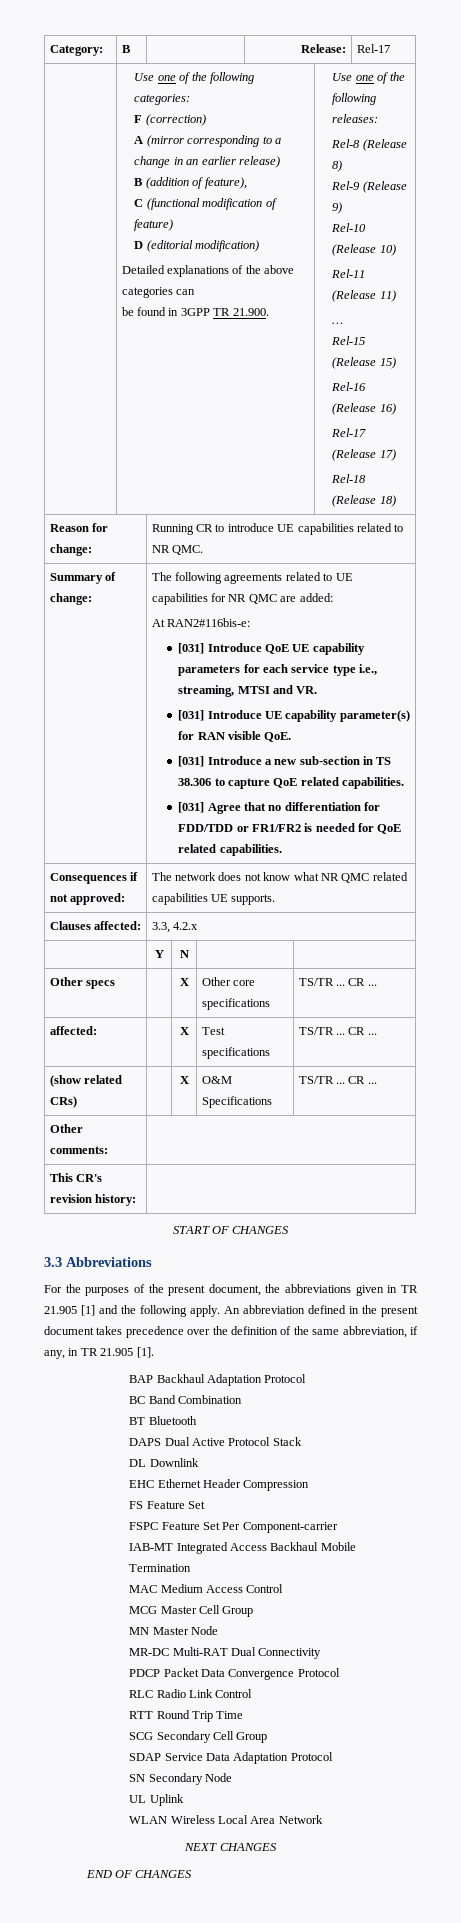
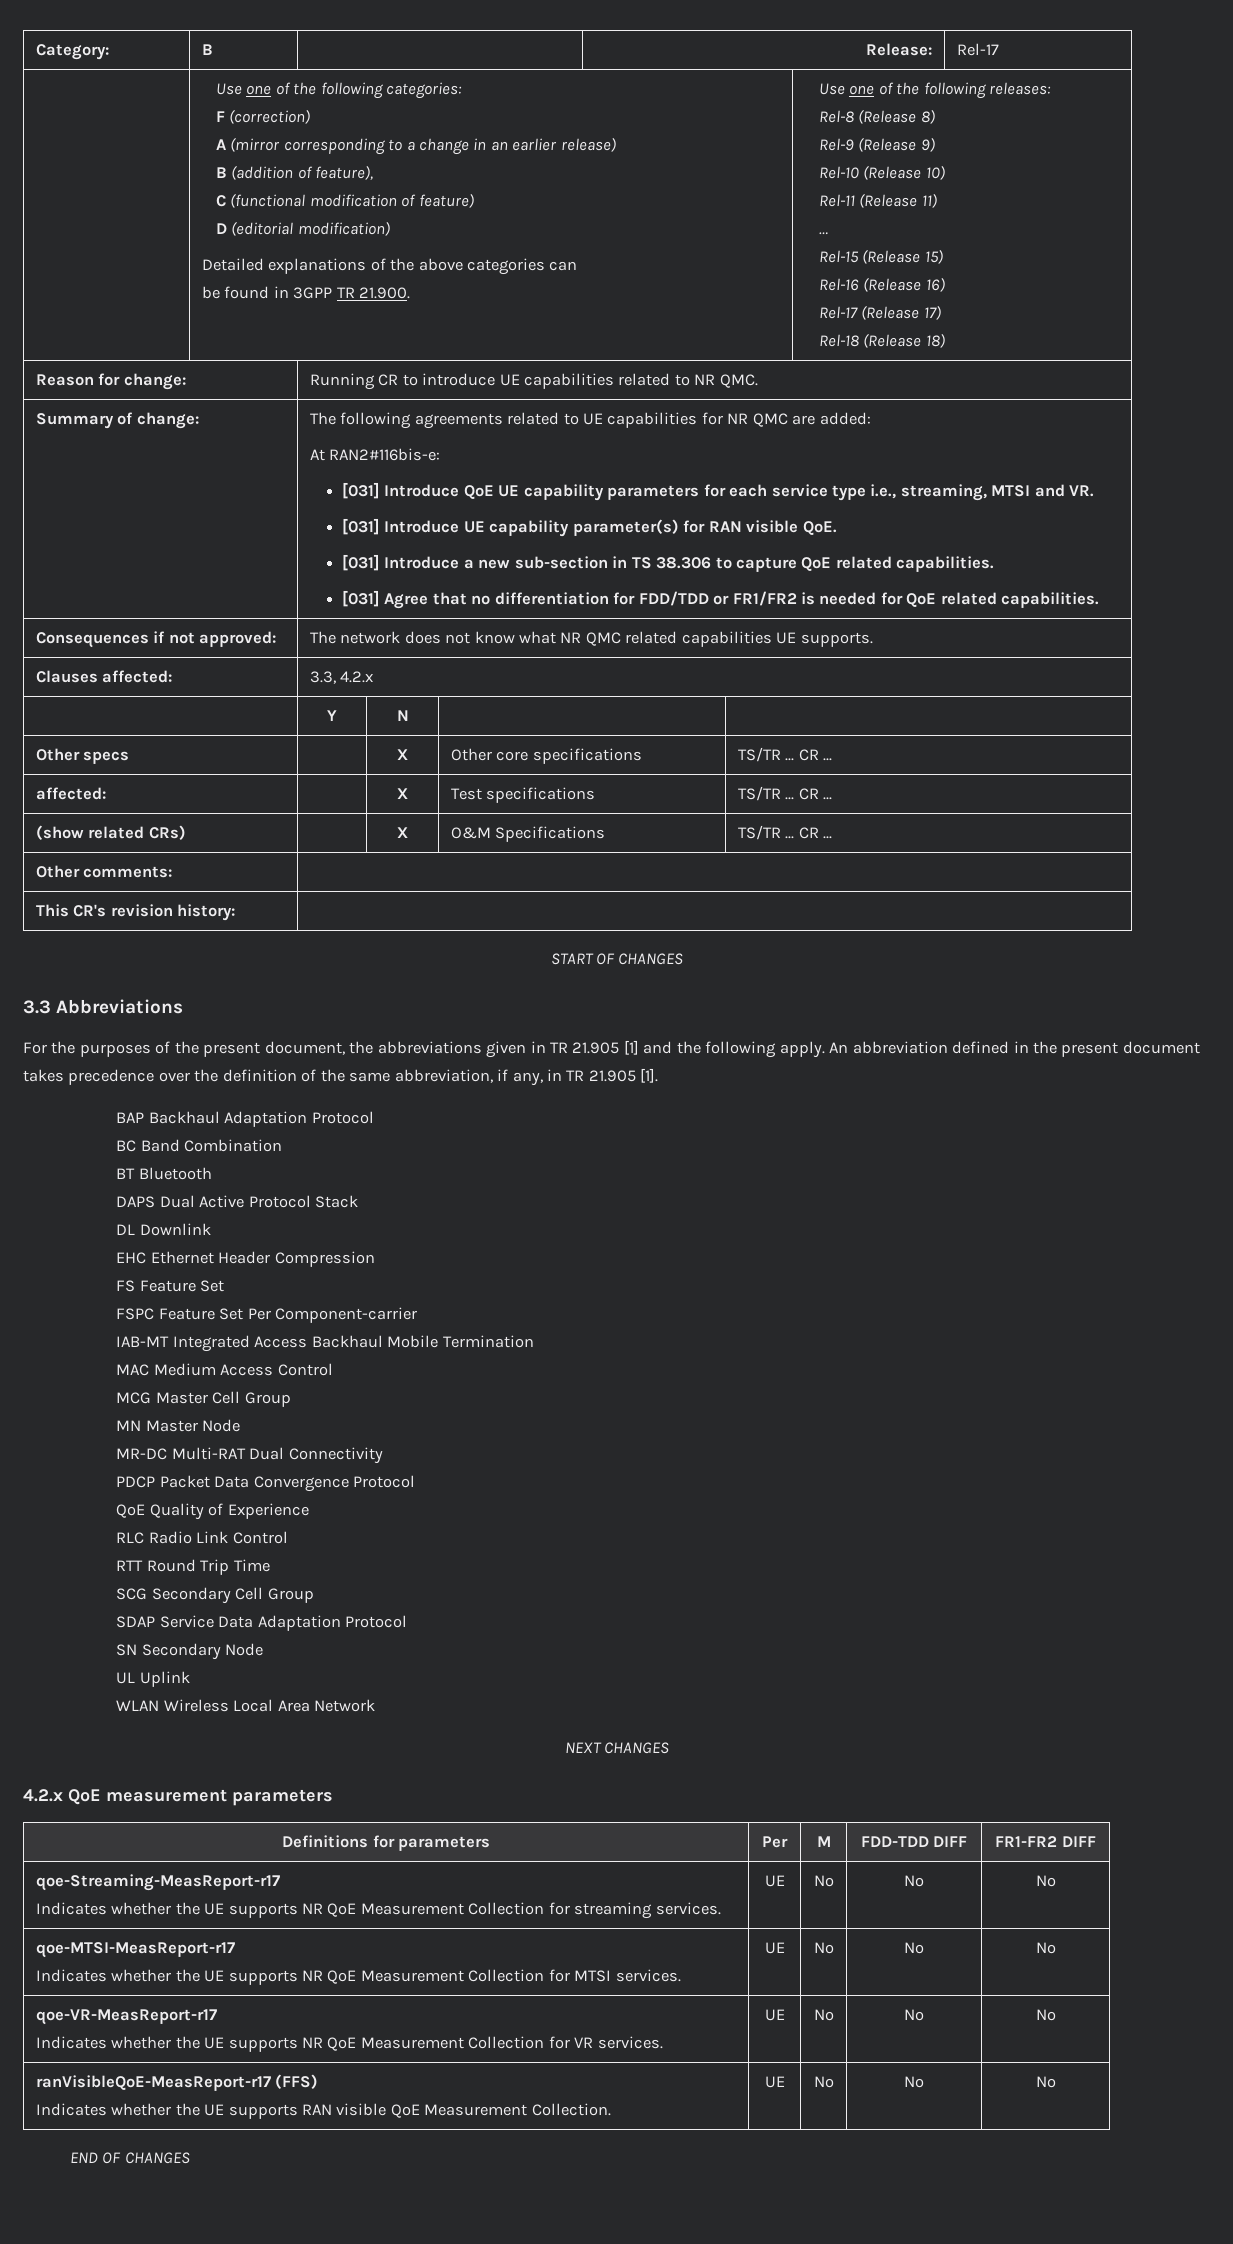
(340, 1672) none -> [116,1503,309,1520] // QoE Quality of Experience
(277, 1847) none -> [23,1789,333,1806] [282,1835,490,1851] [762,1836,788,1848] [816,1836,831,1847] [860,1836,968,1847] [995,1836,1096,1847] [35,1874,280,1891] [35,1902,721,1919] [764,1875,785,1887] [813,1875,834,1887] [904,1875,924,1887] [1035,1875,1056,1887] [35,1942,235,1958] [35,1969,681,1985] [764,1942,785,1954] [813,1942,834,1954] [904,1942,924,1954] [1035,1942,1056,1954] [35,2009,217,2025] [35,2036,663,2052] [764,2009,785,2021] [813,2009,834,2021] [904,2009,924,2021] [1035,2009,1056,2021] [35,2074,319,2091] [35,2103,611,2119] [764,2076,785,2088] [813,2076,834,2088] [904,2076,924,2088] [1035,2076,1056,2088] // 4.2.x QoE measurement parameters // Definitions for parameters | Per | M | FDD-TDD DIFF | FR1-FR2 DIFF // qoe-Streaming-MeasReport-r17 // Indicates whether the UE supports NR QoE Measurement Collection for streaming services. | UE | No | No | No // qoe-MTSI-MeasReport-r17 // Indicates whether the UE supports NR QoE Measurement Collection for MTSI services. | UE | No | No | No // qoe-VR-MeasReport-r17 // Indicates whether the UE supports NR QoE Measurement Collection for VR services. | UE | No | No | No // ranVisibleQoE-MeasReport-r17 (FFS) // Indicates whether the UE supports RAN visible QoE Measurement Collection. | UE | No | No | No

